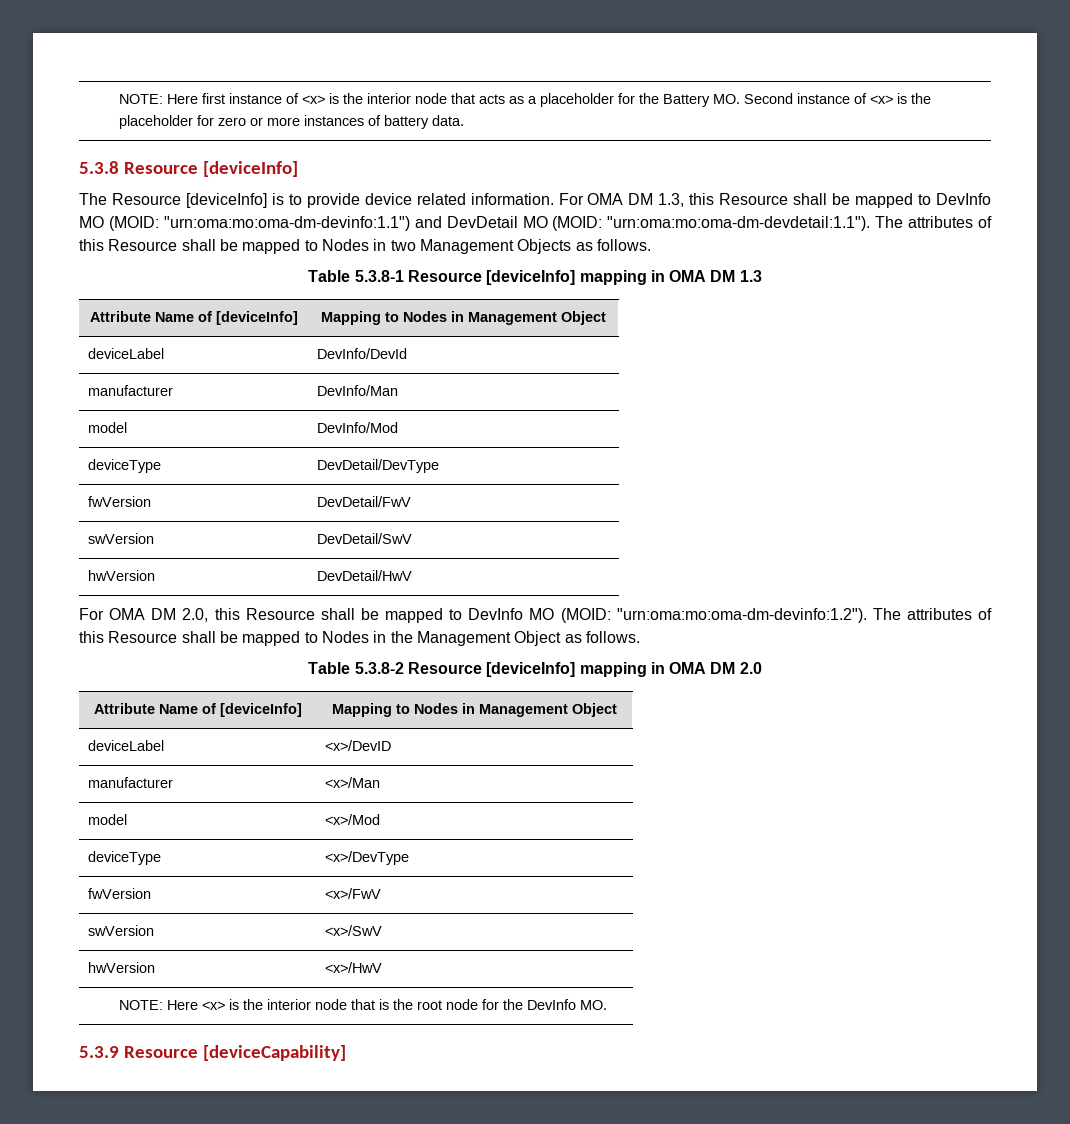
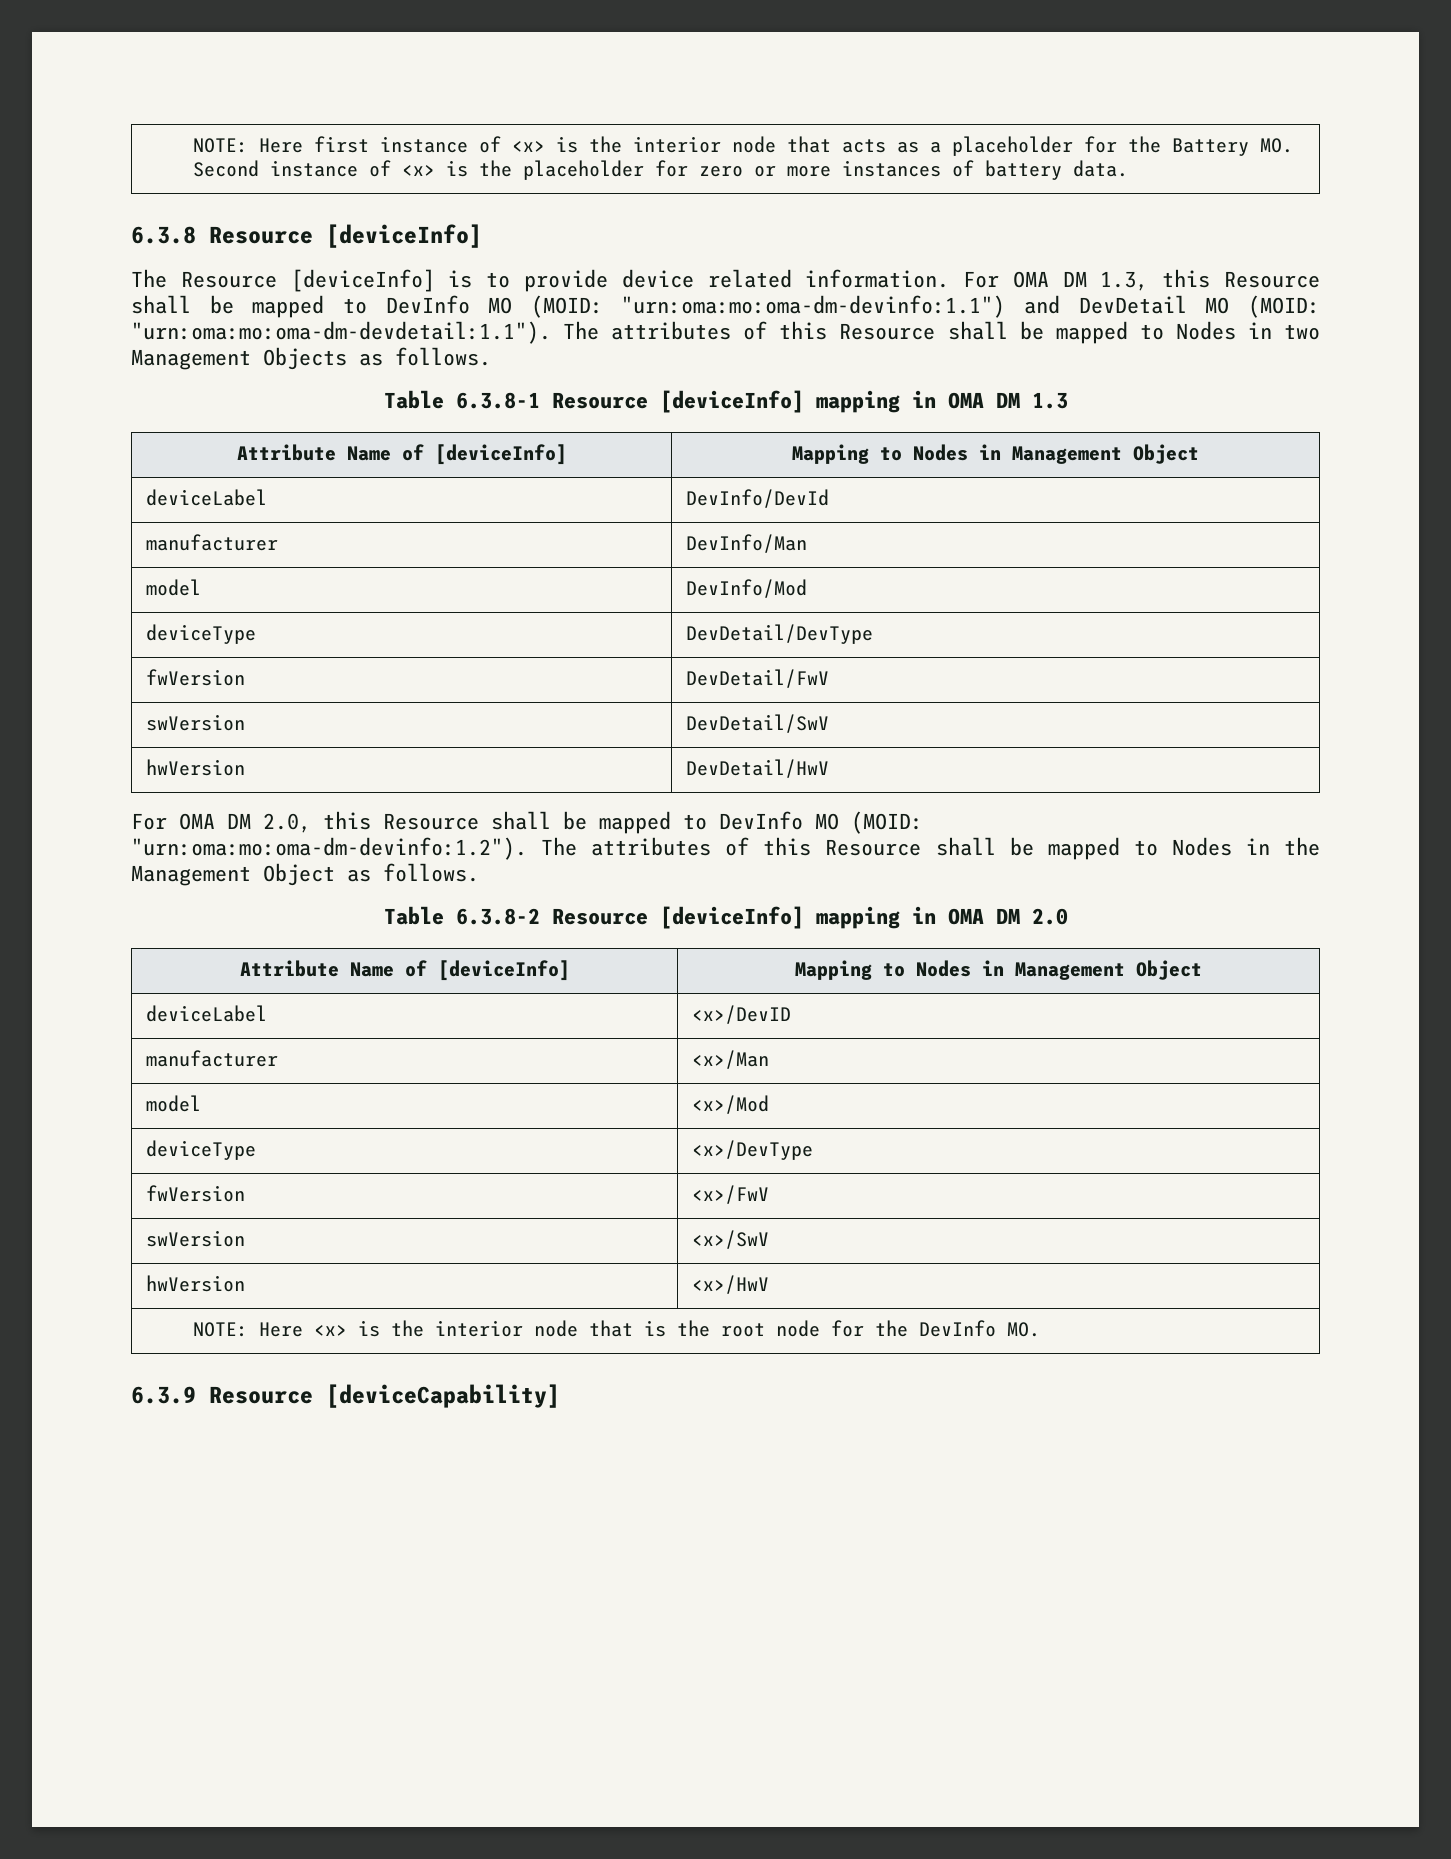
[79,161,119,174] 5.3.8 -> [131,226,196,244] 6.3.8
[354,270,404,282] 5.3.8-1 -> [455,392,540,409] 6.3.8-1
[354,662,404,674] 5.3.8-2 -> [455,908,540,925] 6.3.8-2
[79,1046,119,1058] 5.3.9 -> [131,1386,196,1404] 6.3.9

